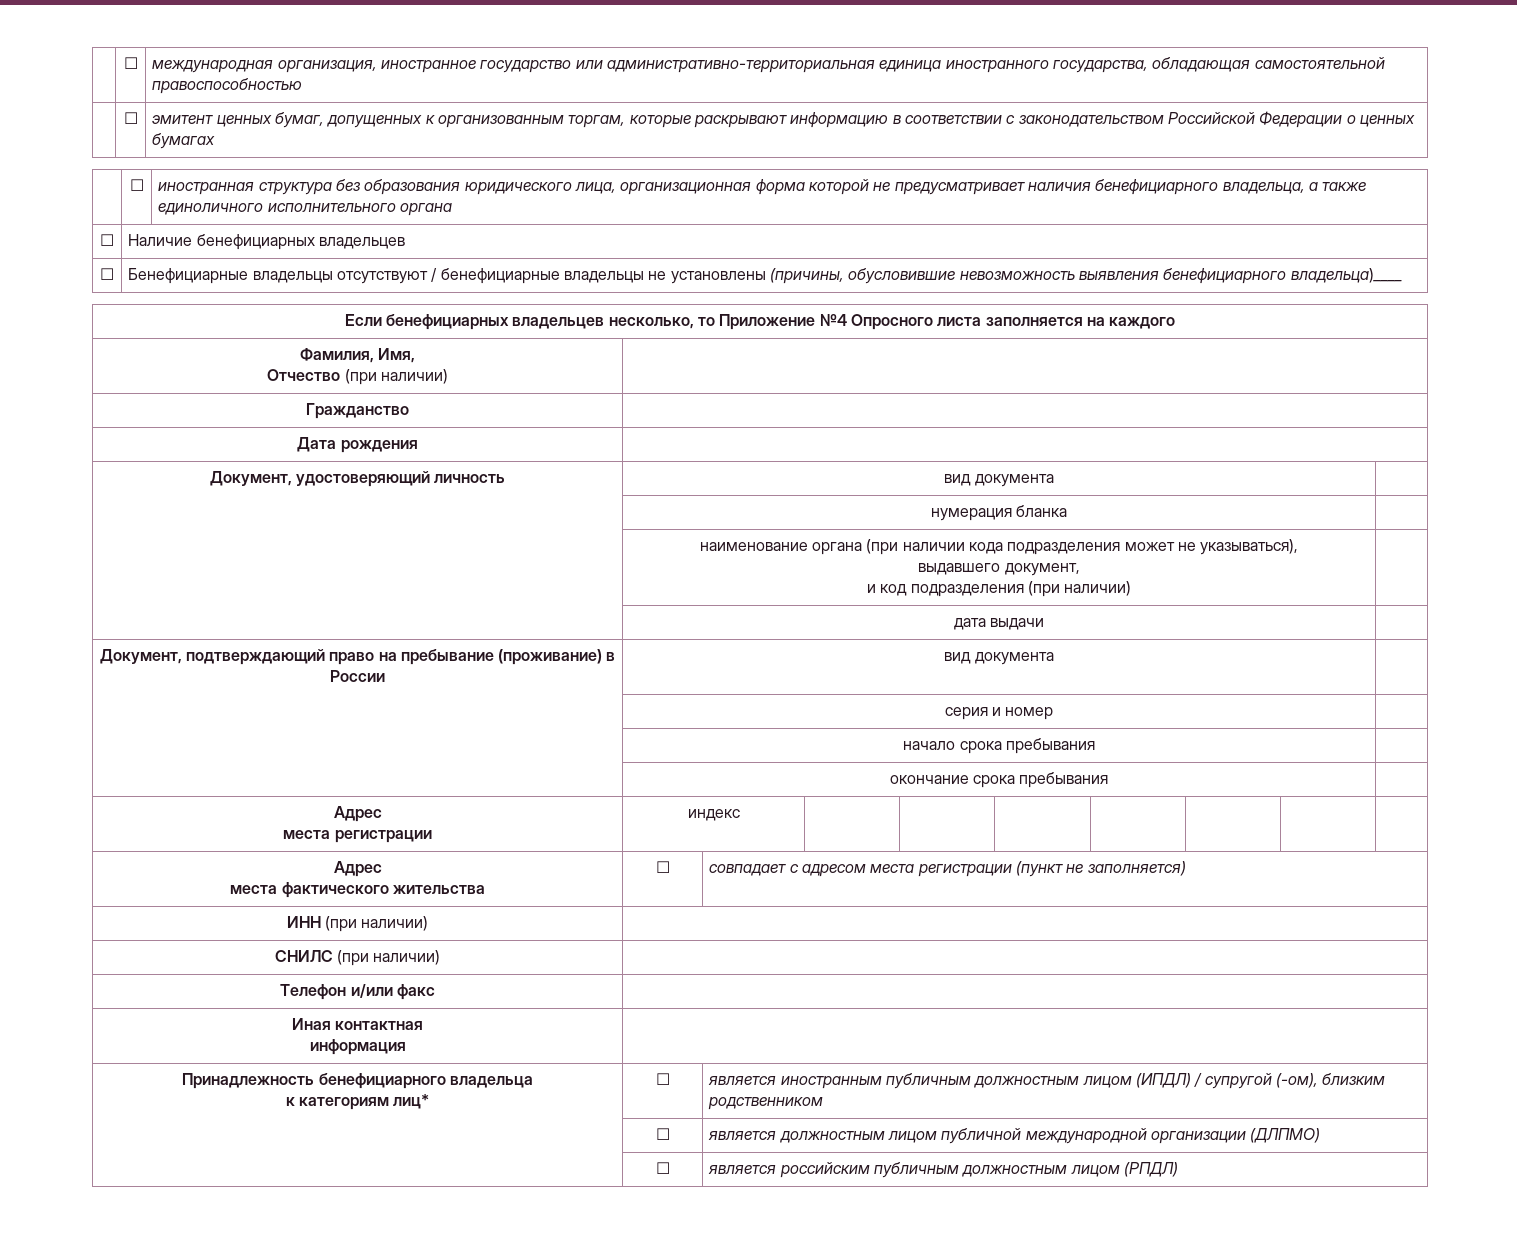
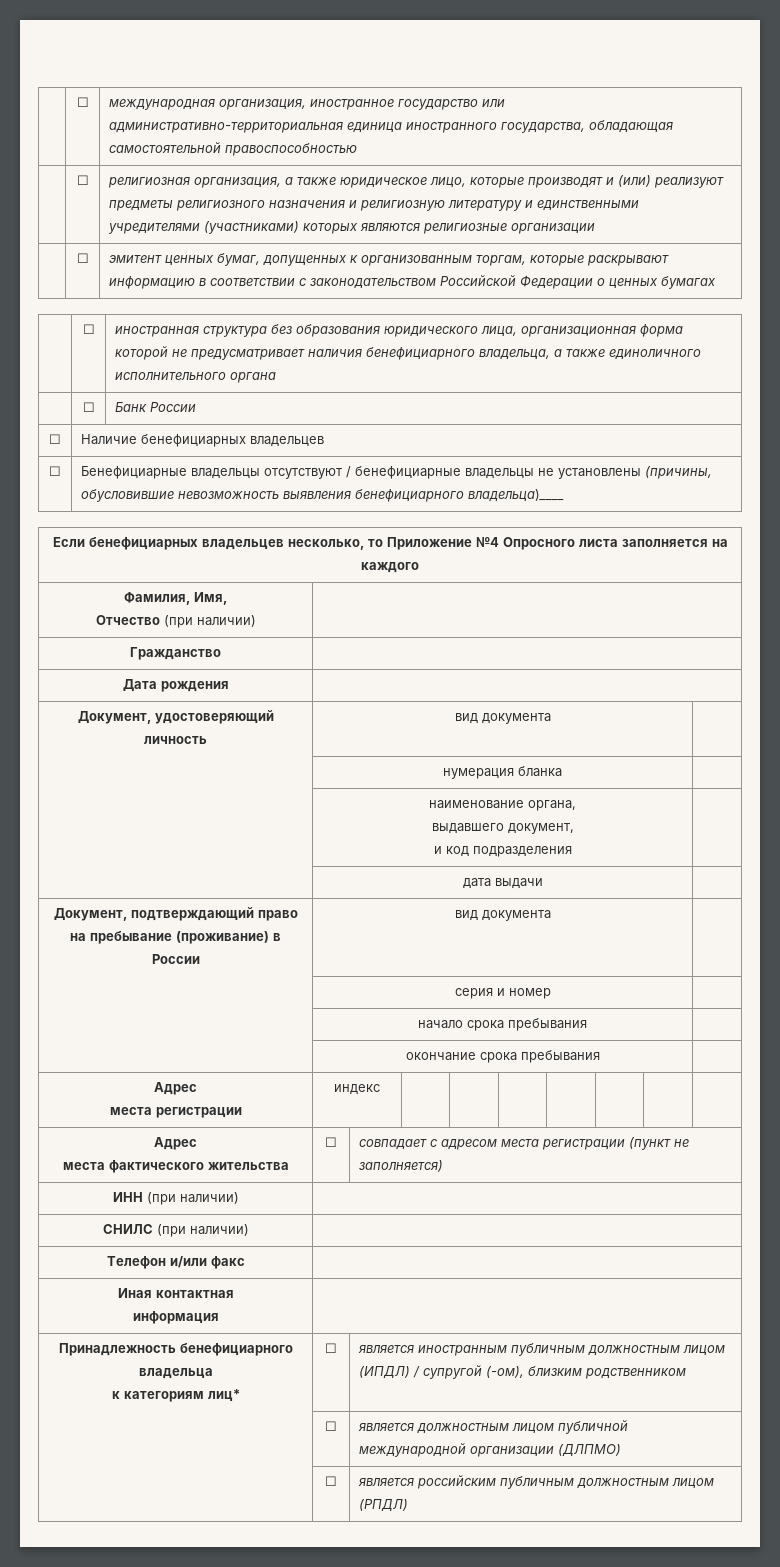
(303, 86) none -> [76,175,89,185] [108,175,725,188] [109,200,640,211] [108,221,596,234] // | ☐ | религиозная организация, а также юридическое лицо, которые производят и (или) реализуют предметы религиозного назначения и религиозную литературу и единственными учредителями (участниками) которых являются религиозные организации
(453, 209) none -> [82,402,95,412] [115,402,197,412] // | ☐ | Банк России
[812,539,1299,555] органа (при наличии кода подразделения может не указываться), -> [528,800,576,811] органа,
[1027,581,1132,597] (при наличии) -> (572, 851) none

